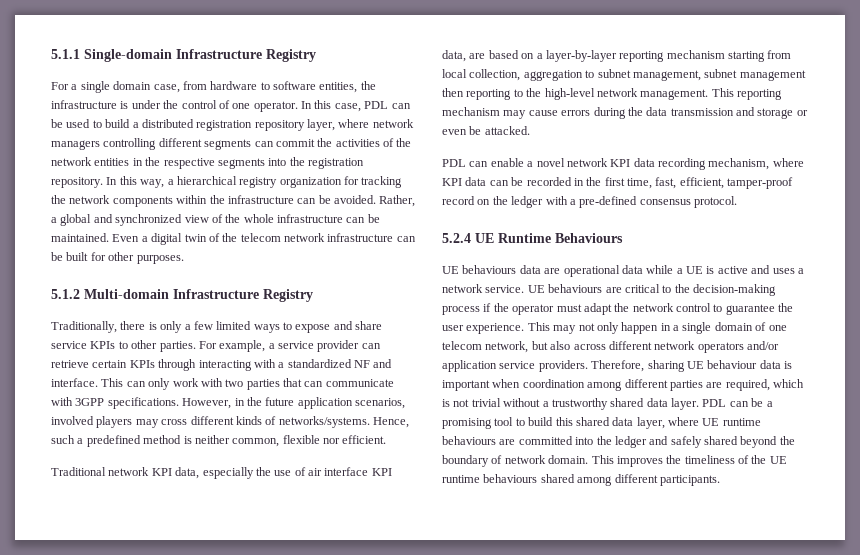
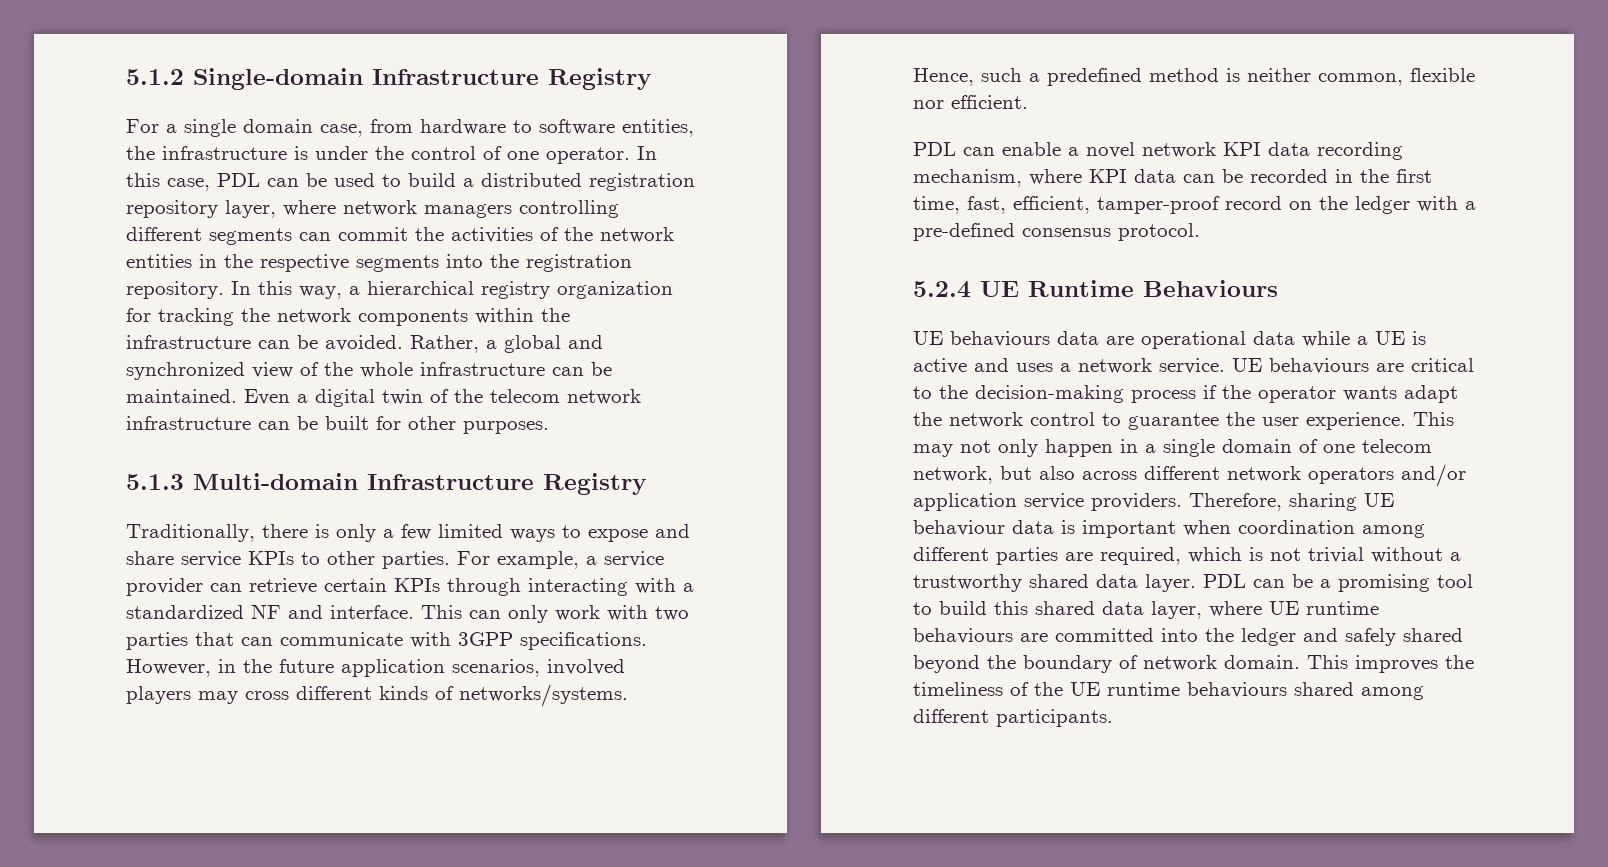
[51,49,80,59] 5.1.1 -> [126,69,184,85] 5.1.2
[51,289,80,299] 5.1.2 -> [126,474,184,490] 5.1.3
[51,467,392,479] [442,50,792,62] [442,69,806,81] [442,88,782,100] [442,107,808,119] [442,126,530,135] // Traditional network KPI data, especially the use of air interface KPI data, are based on a layer-by-layer reporting mechanism starting from local collection, aggregation to subnet management, subnet management then reporting to the high-level network management. This reporting mechanism may cause errors during the data transmission and storage or even be attacked. -> (1028, 102) none
[556,304,582,312] must -> [1343,386,1397,401] wants

